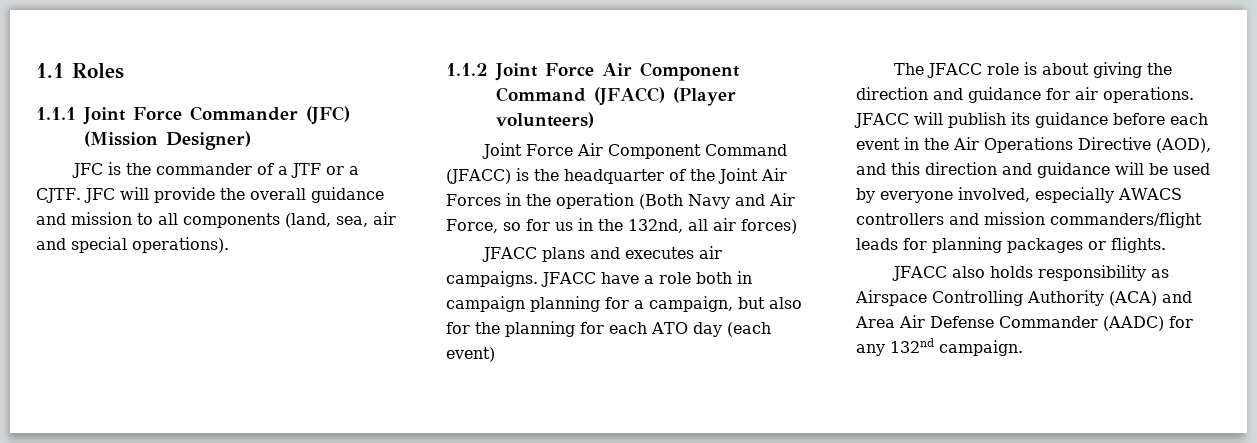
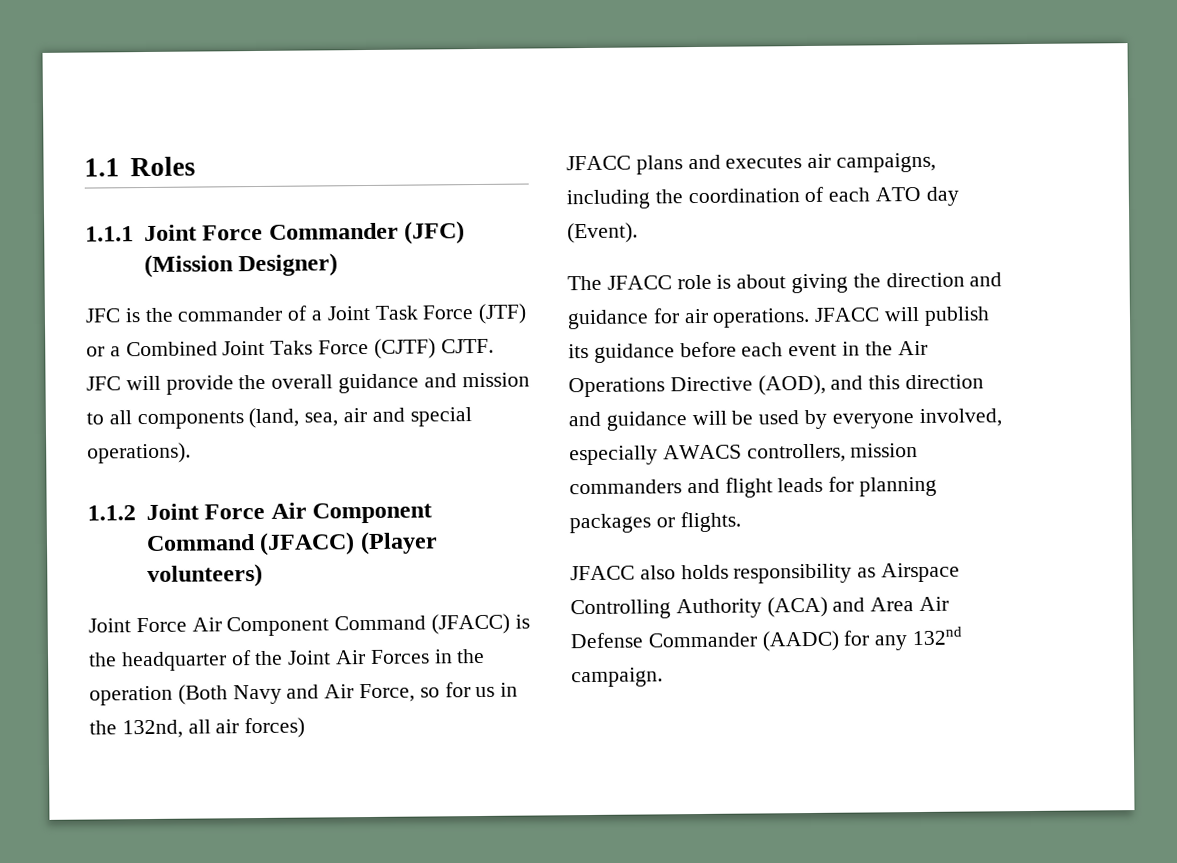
[290,163,359,178] JTF or a -> [326,303,528,324] [86,338,436,359] Joint Task Force (JTF) or a Combined Joint Taks Force (CJTF)
[446,271,752,287] [446,296,802,312] [446,321,604,337] campaigns. JFACC have a role both in campaign planning for a campaign, but also for the planning for -> [836,152,937,173] [566,186,825,210] campaigns, including the coordination of
[726,322,771,337] [446,347,495,362] (each event) -> [567,222,638,244] (Event).
[856,212,1202,228] controllers and mission commanders/flight -> [746,443,919,463] [569,477,773,498] controllers, mission commanders and flight

